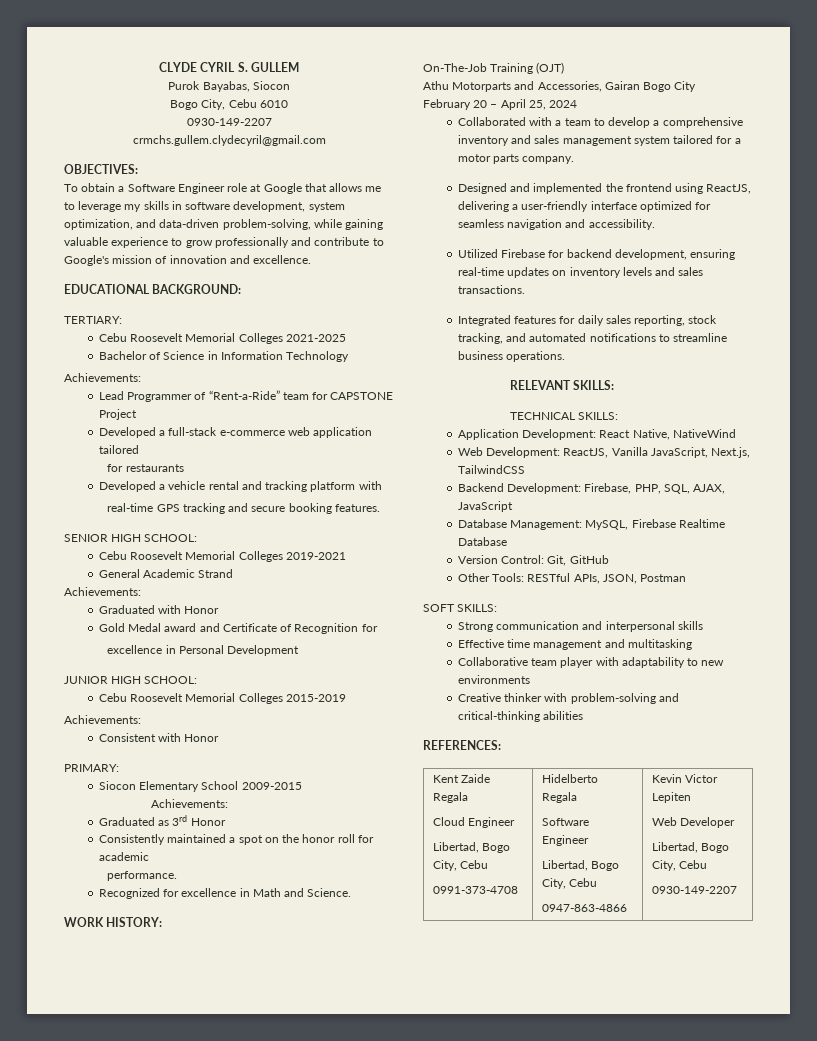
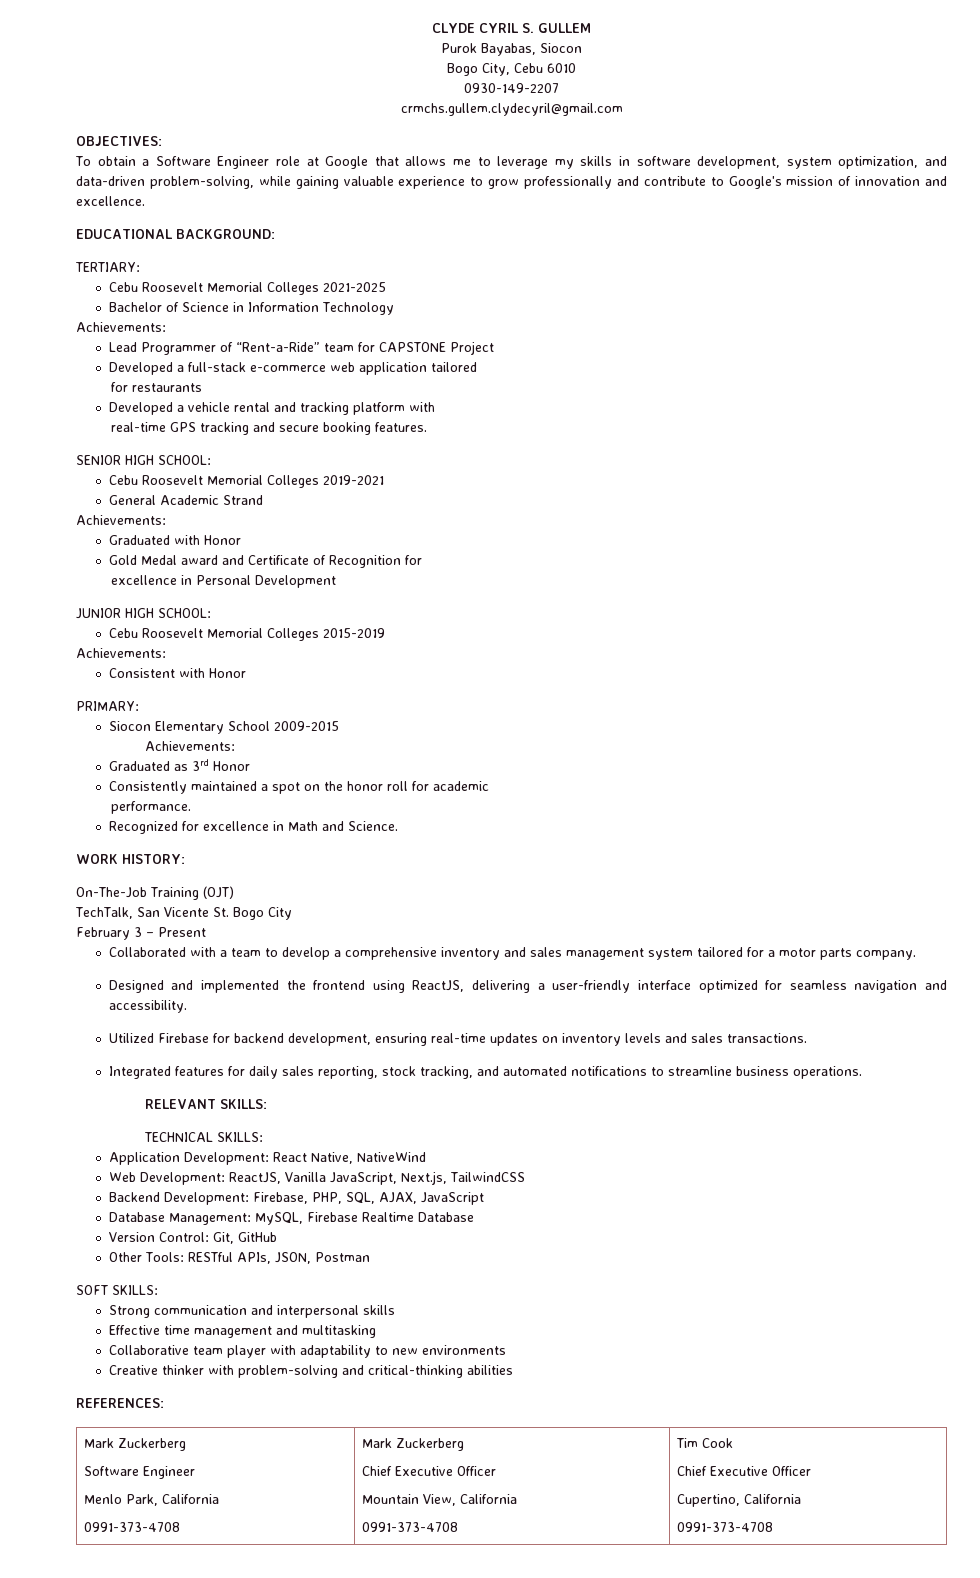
[423,81,697,92] [423,99,578,110] Athu Motorparts and Accessories, Gairan Bogo City // February 20 – April 25, 2024 -> [75,907,292,920] [76,927,206,940] TechTalk, San Vicente St. Bogo City // February 3 – Present
[432,774,490,783] [432,792,468,803] [432,817,515,828] [432,842,510,853] [432,860,488,871] [432,886,518,894] [541,774,598,783] [541,792,577,803] [541,818,589,826] [541,835,589,846] [541,860,619,871] [541,878,597,889] [541,904,627,912] [651,774,718,783] [651,792,691,803] [651,817,735,828] [651,842,729,853] [651,860,707,871] [651,886,737,894] Kent Zaide Regala // Cloud Engineer // Libertad, Bogo City, Cebu // 0991-373-4708 | Hidelberto Regala // Software Engineer // Libertad, Bogo City, Cebu // 0947-863-4866 | Kevin Victor Lepiten // Web Developer // Libertad, Bogo City, Cebu // 0930-149-2207 -> [83,1438,186,1451] [83,1466,195,1479] [83,1494,219,1506] [83,1522,180,1532] [361,1438,464,1451] [361,1466,496,1476] [361,1494,517,1506] [361,1522,458,1532] [675,1438,733,1448] [676,1466,811,1476] [676,1494,801,1507] [676,1522,773,1532] Mark Zuckerberg // Software Engineer // Menlo Park, California // 0991-373-4708 | Mark Zuckerberg // Chief Executive Officer // Mountain View, California // 0991-373-4708 | Tim Cook // Chief Executive Officer // Cupertino, California // 0991-373-4708

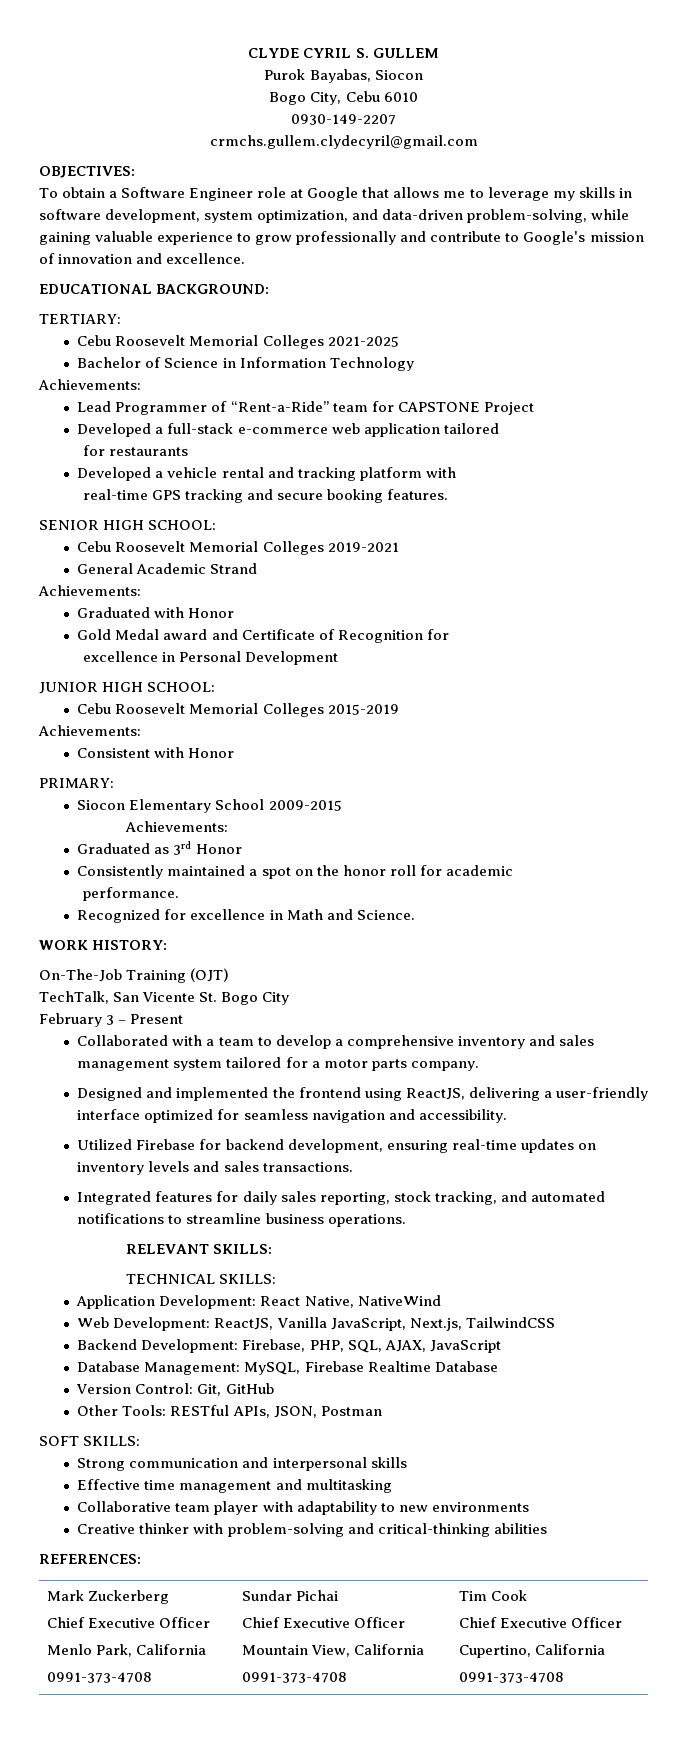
[83,1466,195,1479] Software Engineer -> [46,1617,210,1628] Chief Executive Officer
[361,1438,464,1451] Mark Zuckerberg -> [241,1590,338,1601] Sundar Pichai

